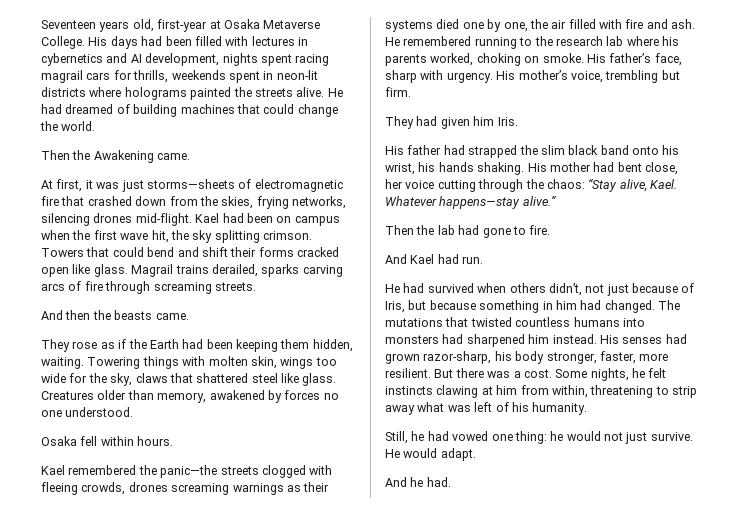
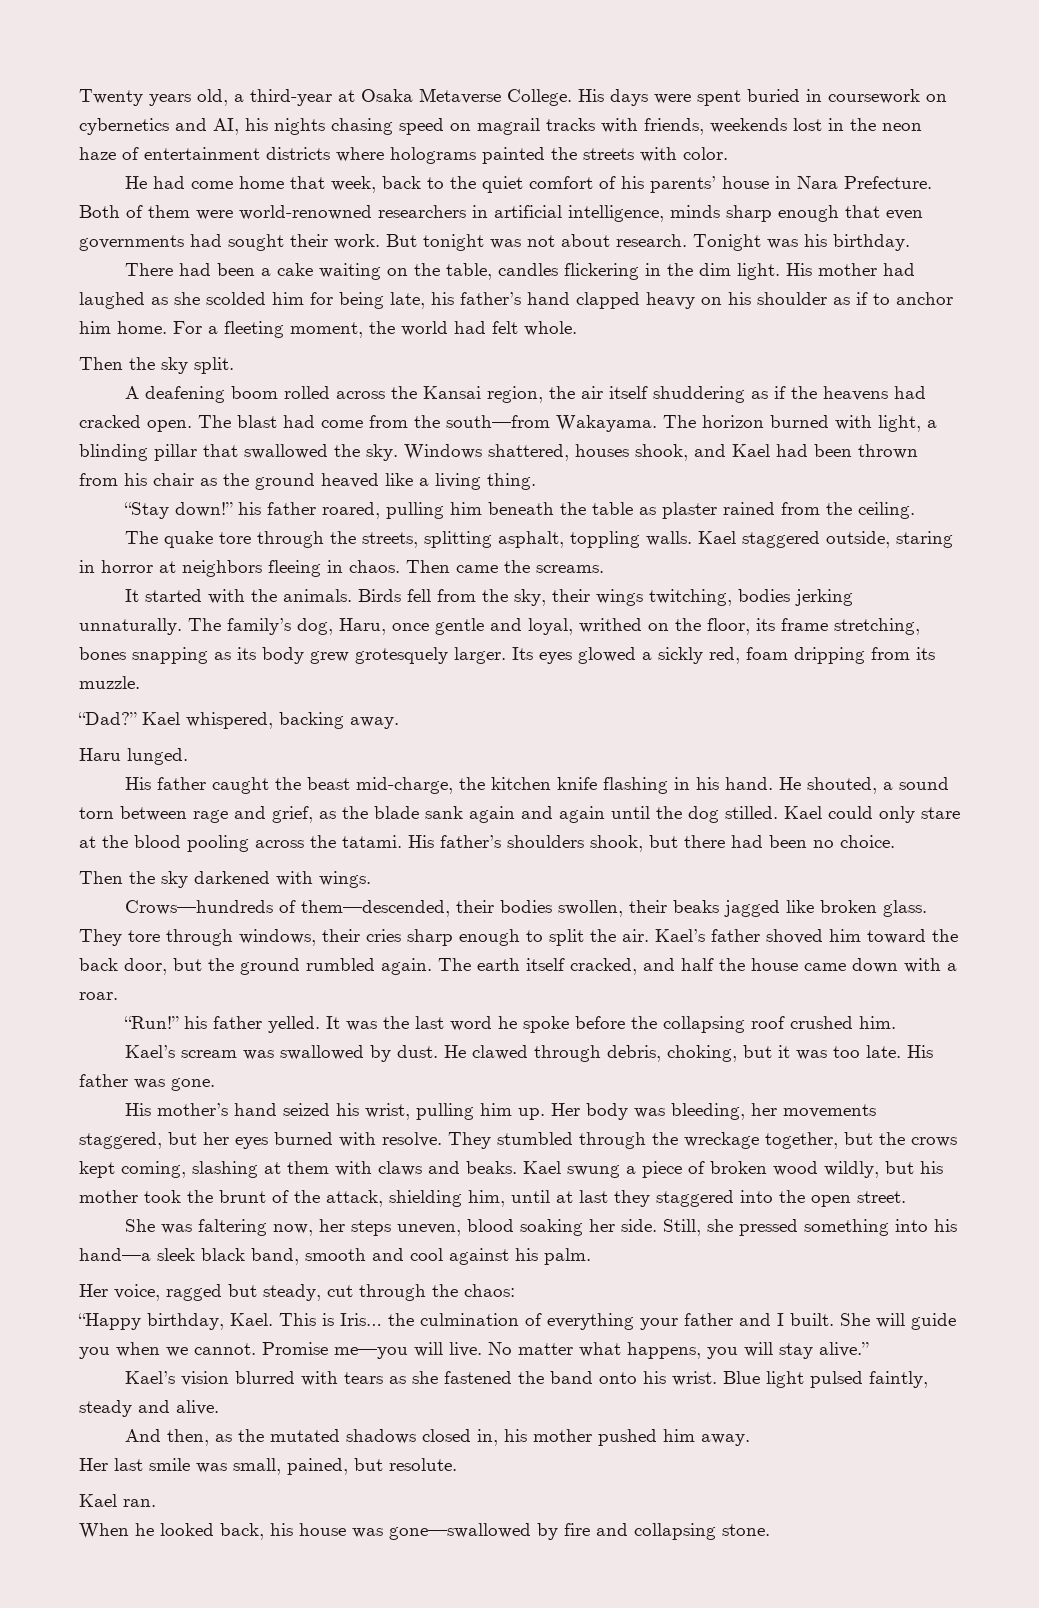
[41,20,96,29] Seventeen -> [79,89,143,106] Twenty
[157,19,208,32] first-year -> [234,89,332,106] a third-year
[141,36,308,46] [41,53,330,66] [41,70,318,83] had been filled with lectures in cybernetics and AI development, nights spent racing magrail cars for thrills, weekends spent in neon-lit -> [654,89,947,106] [79,118,922,135] [79,147,260,160] were spent buried in coursework on cybernetics and AI, his nights chasing speed on magrail tracks with friends, weekends lost in the neon haze of entertainment
[296,87,343,97] [41,104,338,117] [40,121,96,131] [41,150,191,163] [41,179,343,192] [41,196,346,209] [41,213,340,226] [41,230,312,243] [41,247,339,257] [41,264,343,277] [41,281,256,294] [41,310,189,320] [41,339,353,352] [41,356,337,369] [41,373,337,386] [41,390,339,403] [41,407,134,417] [41,436,174,446] [41,465,333,478] [41,482,330,495] [385,19,696,32] [385,36,679,49] [385,53,682,66] [385,70,680,83] [385,87,411,97] [385,116,518,129] [385,145,680,158] [385,162,678,175] [385,178,677,192] [385,196,556,209] [385,225,551,238] [385,254,484,264] [385,283,695,296] [385,300,680,313] [385,317,645,327] [385,334,687,347] [385,351,669,364] [385,368,667,381] [385,385,697,398] [385,402,588,415] [385,431,693,444] [385,448,476,461] [385,477,451,487] alive. He had dreamed of building machines that could change the world. // Then the Awakening came. // At first, it was just storms—sheets of electromagnetic fire that crashed down from the skies, frying networks, silencing drones mid-flight. Kael had been on campus when the first wave hit, the sky splitting crimson. Towers that could bend and shift their forms cracked open like glass. Magrail trains derailed, sparks carving arcs of fire through screaming streets. // And then the beasts came. // They rose as if the Earth had been keeping them hidden, waiting. Towering things with molten skin, wings too wide for the sky, claws that shattered steel like glass. Creatures older than memory, awakened by forces no one understood. // Osaka fell within hours. // Kael remembered the panic—the streets clogged with fleeing crowds, drones screaming warnings as their systems died one by one, the air filled with fire and ash. He remembered running to the research lab where his parents worked, choking on smoke. His father’s face, sharp with urgency. His mother’s voice, trembling but firm. // They had given him Iris. // His father had strapped the slim black band onto his wrist, his hands shaking. His mother had bent close, her voice cutting through the chaos: “Stay alive, Kael. Whatever happens—stay alive.” // Then the lab had gone to fire. // And Kael had run. // He had survived when others didn’t, not just because of Iris, but because something in him had changed. The mutations that twisted countless humans into monsters had sharpened him instead. His senses had grown razor-sharp, his body stronger, faster, more resilient. But there was a cost. Some nights, he felt instincts clawing at him from within, threatening to strip away what was left of his humanity. // Still, he had vowed one thing: he would not just survive. He would adapt. // And he had. -> [640,147,728,162] [125,176,933,193] [79,205,923,222] [79,234,910,251] [125,263,916,280] [79,292,953,309] [79,321,577,338] [79,357,234,374] [125,386,927,403] [79,415,937,432] [79,444,918,461] [79,473,536,490] [124,502,916,519] [125,531,954,548] [79,560,604,577] [125,589,854,606] [79,618,920,635] [79,647,935,664] [79,676,140,689] [78,712,399,729] [79,748,188,765] [125,777,950,794] [79,806,960,823] [79,835,895,852] [79,871,371,888] [125,900,928,917] [79,929,958,946] [79,958,957,975] [79,992,118,1000] [124,1016,897,1033] [125,1045,934,1062] [79,1074,215,1091] [125,1103,877,1120] [79,1132,957,1149] [79,1161,943,1178] [79,1190,906,1207] [125,1219,958,1236] [79,1248,591,1265] [79,1284,515,1301] [78,1313,956,1330] [79,1342,869,1359] [125,1371,929,1388] [79,1400,219,1417] [125,1429,751,1446] [79,1458,457,1475] [79,1494,156,1507] [79,1523,770,1540] with color. // He had come home that week, back to the quiet comfort of his parents’ house in Nara Prefecture. Both of them were world-renowned researchers in artificial intelligence, minds sharp enough that even governments had sought their work. But tonight was not about research. Tonight was his birthday. // There had been a cake waiting on the table, candles flickering in the dim light. His mother had laughed as she scolded him for being late, his father’s hand clapped heavy on his shoulder as if to anchor him home. For a fleeting moment, the world had felt whole. // Then the sky split. // A deafening boom rolled across the Kansai region, the air itself shuddering as if the heavens had cracked open. The blast had come from the south—from Wakayama. The horizon burned with light, a blinding pillar that swallowed the sky. Windows shattered, houses shook, and Kael had been thrown from his chair as the ground heaved like a living thing. // “Stay down!” his father roared, pulling him beneath the table as plaster rained from the ceiling. // The quake tore through the streets, splitting asphalt, toppling walls. Kael staggered outside, staring in horror at neighbors fleeing in chaos. Then came the screams. // It started with the animals. Birds fell from the sky, their wings twitching, bodies jerking unnaturally. The family’s dog, Haru, once gentle and loyal, writhed on the floor, its frame stretching, bones snapping as its body grew grotesquely larger. Its eyes glowed a sickly red, foam dripping from its muzzle. // “Dad?” Kael whispered, backing away. // Haru lunged. // His father caught the beast mid-charge, the kitchen knife flashing in his hand. He shouted, a sound torn between rage and grief, as the blade sank again and again until the dog stilled. Kael could only stare at the blood pooling across the tatami. His father’s shoulders shook, but there had been no choice. // Then the sky darkened with wings. // Crows—hundreds of them—descended, their bodies swollen, their beaks jagged like broken glass. They tore through windows, their cries sharp enough to split the air. Kael’s father shoved him toward the back door, but the ground rumbled again. The earth itself cracked, and half the house came down with a roar. // “Run!” his father yelled. It was the last word he spoke before the collapsing roof crushed him. // Kael’s scream was swallowed by dust. He clawed through debris, choking, but it was too late. His father was gone. // His mother’s hand seized his wrist, pulling him up. Her body was bleeding, her movements staggered, but her eyes burned with resolve. They stumbled through the wreckage together, but the crows kept coming, slashing at them with claws and beaks. Kael swung a piece of broken wood wildly, but his mother took the brunt of the attack, shielding him, until at last they staggered into the open street. // She was faltering now, her steps uneven, blood soaking her side. Still, she pressed something into his hand—a sleek black band, smooth and cool against his palm. // Her voice, ragged but steady, cut through the chaos: // “Happy birthday, Kael. This is Iris… the culmination of everything your father and I built. She will guide you when we cannot. Promise me—you will live. No matter what happens, you will stay alive.” // Kael’s vision blurred with tears as she fastened the band onto his wrist. Blue light pulsed faintly, steady and alive. // And then, as the mutated shadows closed in, his mother pushed him away. // Her last smile was small, pained, but resolute. // Kael ran. // When he looked back, his house was gone—swallowed by fire and collapsing stone.

